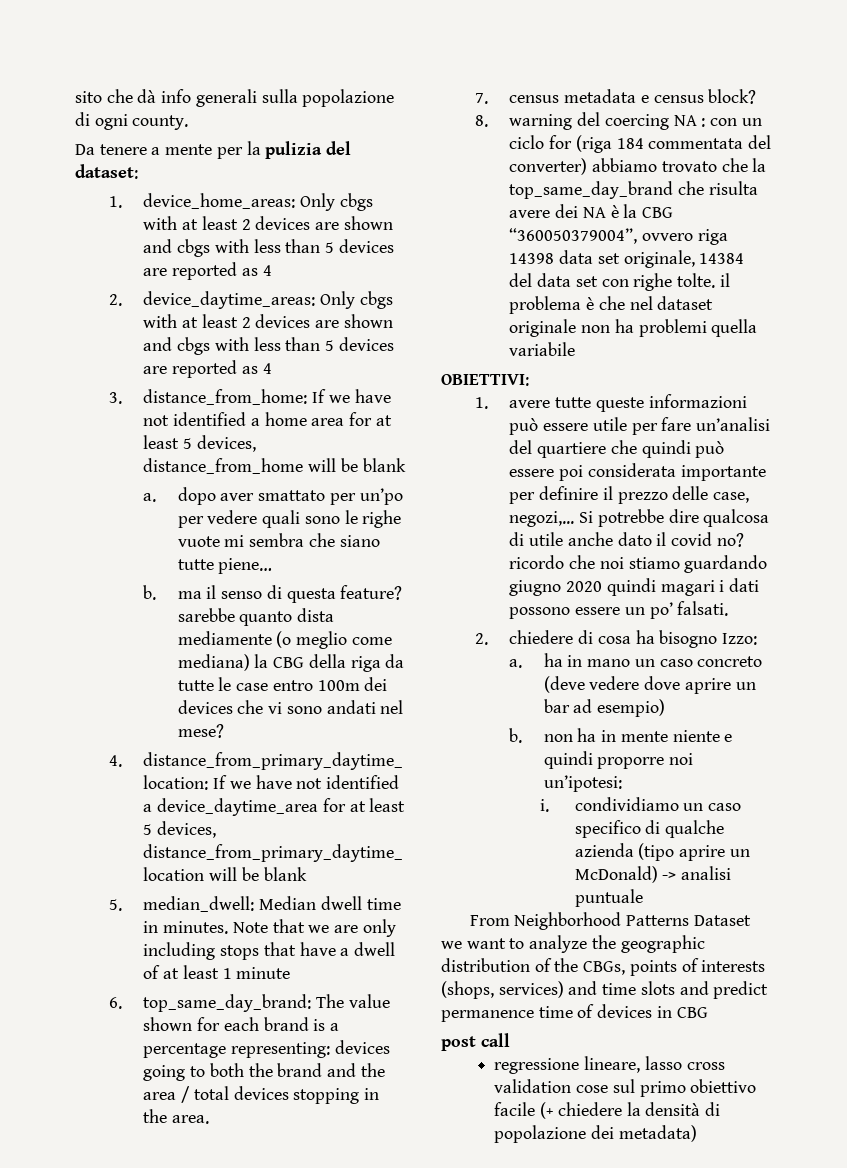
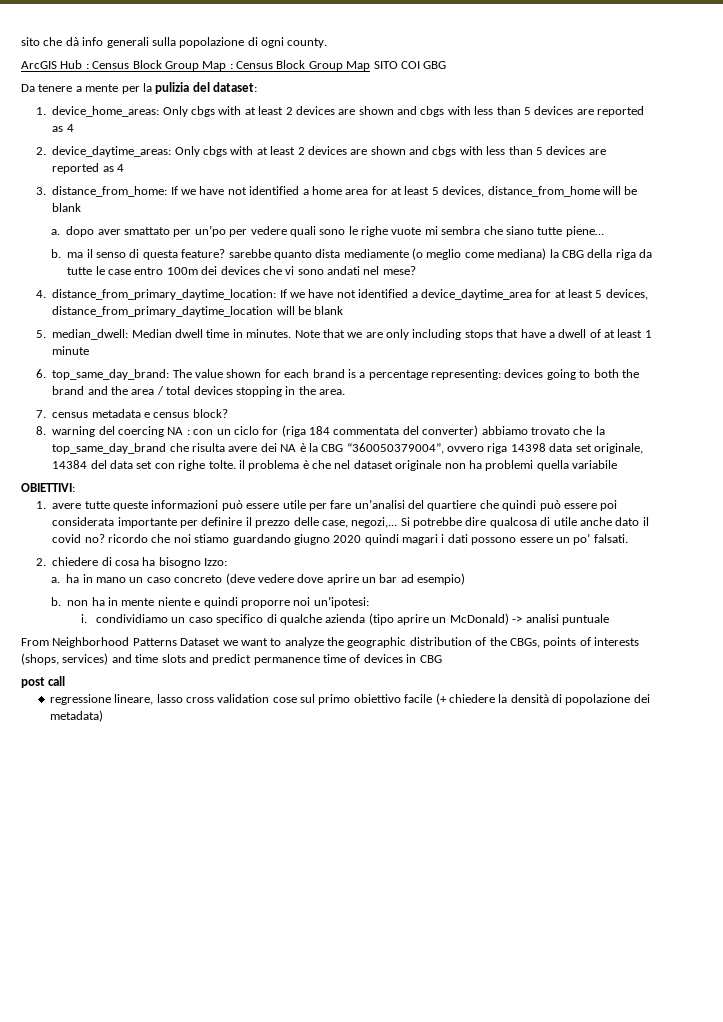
(189, 122) none -> [21,60,447,71] // ArcGIS Hub : Census Block Group Map : Census Block Group Map SITO COI GBG

